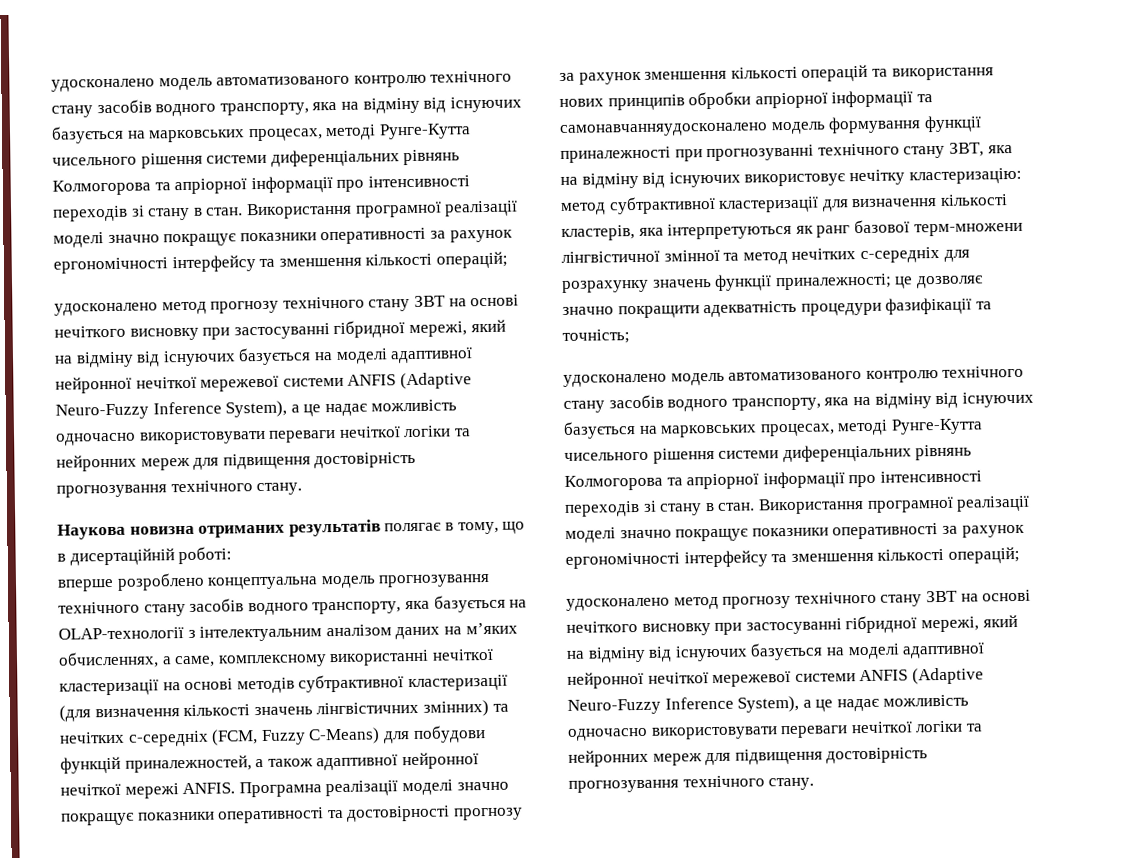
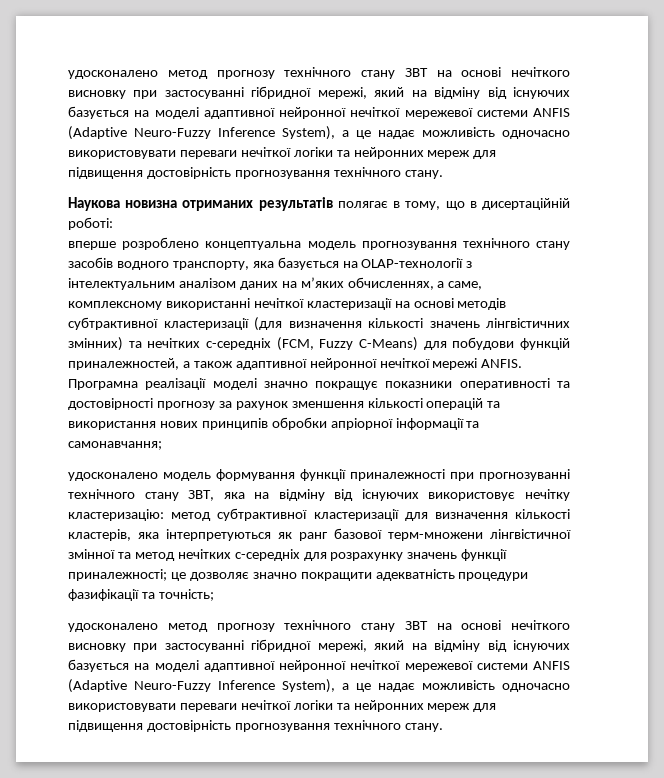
[51,70,513,92] [51,96,522,118] [51,123,471,144] [52,149,461,169] [52,175,470,196] [53,200,519,222] [53,227,513,248] [53,251,508,274] [54,302,158,316] удосконалено модель автоматизованого контролю технічного стану засобів водного транспорту, яка на відміну від існуючих базується на марковських процесах, методі Рунге-Кутта чисельного рішення системи диференціальних рівнянь Колмогорова та апріорної інформації про інтенсивності переходів зі стану в стан. Використання програмної реалізації моделі значно покращує показники оперативності за рахунок ергономічності інтерфейсу та зменшення кількості операцій; // удосконалено -> [68,70,158,79] удосконалено
[559,122,768,137] самонавчанняудосконалено -> [68,441,162,450] [68,472,158,481] самонавчання; // удосконалено
[563,365,1025,387] [563,391,1034,413] [563,418,983,439] [564,444,973,464] [564,470,982,491] [564,495,1031,517] [565,523,1025,543] [565,546,1020,569] // удосконалено модель автоматизованого контролю технічного стану засобів водного транспорту, яка на відміну від існуючих базується на марковських процесах, методі Рунге-Кутта чисельного рішення системи диференціальних рівнянь Колмогорова та апріорної інформації про інтенсивності переходів зі стану в стан. Використання програмної реалізації моделі значно покращує показники оперативності за рахунок ергономічності інтерфейсу та зменшення кількості операцій; -> (214, 595) none

